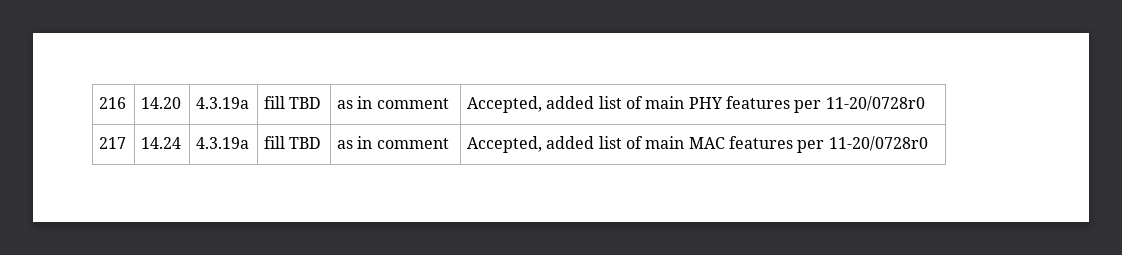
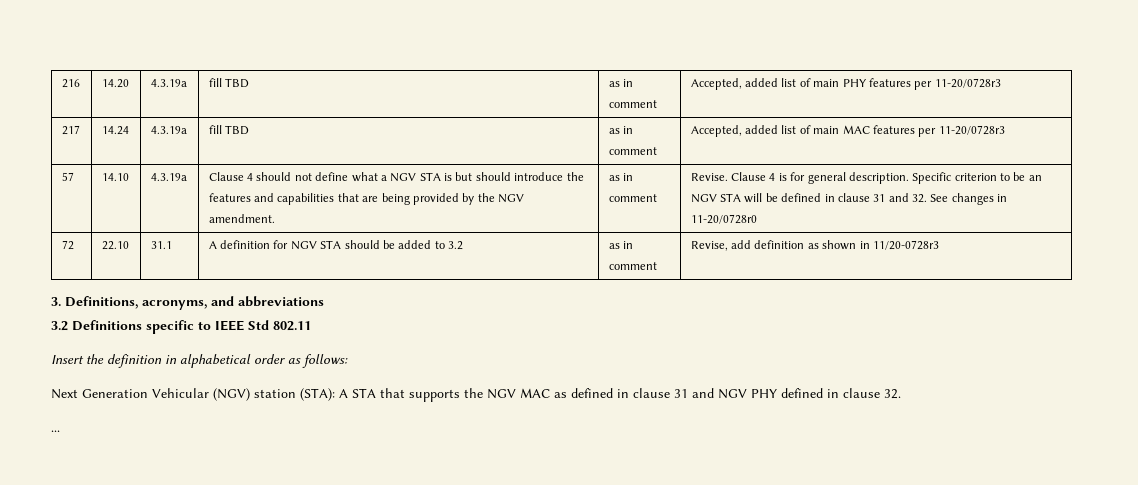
[825,96,925,111] 11-20/0728r0 -> [934,78,1001,88] 11-20/0728r3
[828,136,928,151] 11-20/0728r0 -> [938,125,1005,135] [61,172,74,181] [101,173,129,181] [150,173,187,181] [208,172,584,182] [208,193,525,205] [208,214,275,223] [608,173,634,181] [608,194,657,202] [690,172,1042,184] [690,193,1008,205] [690,214,757,224] [61,240,74,250] [101,241,129,250] [150,241,172,249] [208,240,464,250] [608,241,634,249] [608,262,657,270] [690,240,939,251] [51,296,324,310] [51,320,311,334] [51,354,348,368] [51,388,901,402] [51,430,60,432] 11-20/0728r3 // 57 | 14.10 | 4.3.19a | Clause 4 should not define what a NGV STA is but should introduce the features and capabilities that are being provided by the NGV amendment. | as in comment | Revise. Clause 4 is for general description. Specific criterion to be an NGV STA will be defined in clause 31 and 32. See changes in 11-20/0728r0 // 72 | 22.10 | 31.1 | A definition for NGV STA should be added to 3.2 | as in comment | Revise, add definition as shown in 11/20-0728r3 // 3. Definitions, acronyms, and abbreviations // 3.2 Definitions specific to IEEE Std 802.11 // Insert the definition in alphabetical order as follows: // Next Generation Vehicular (NGV) station (STA): A STA that supports the NGV MAC as defined in clause 31 and NGV PHY defined in clause 32. // ...

